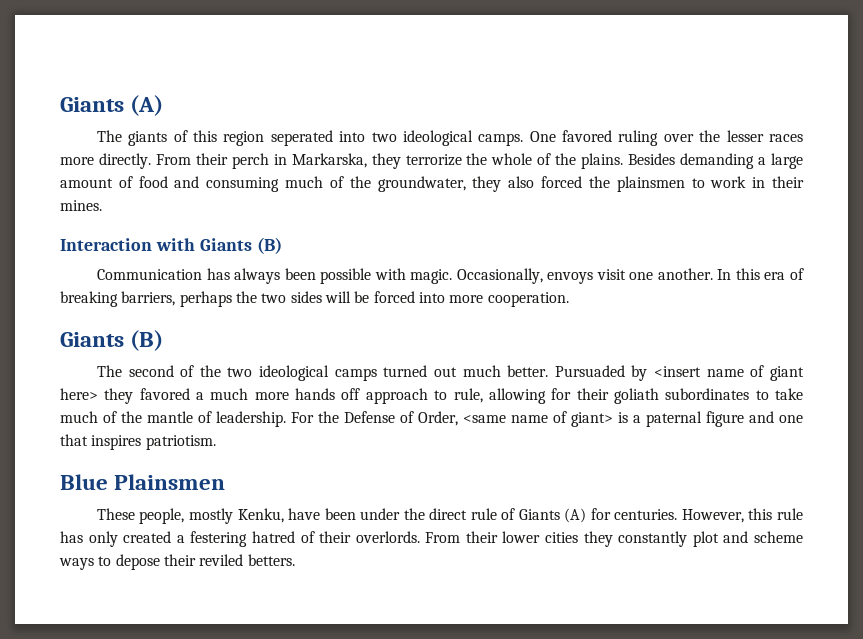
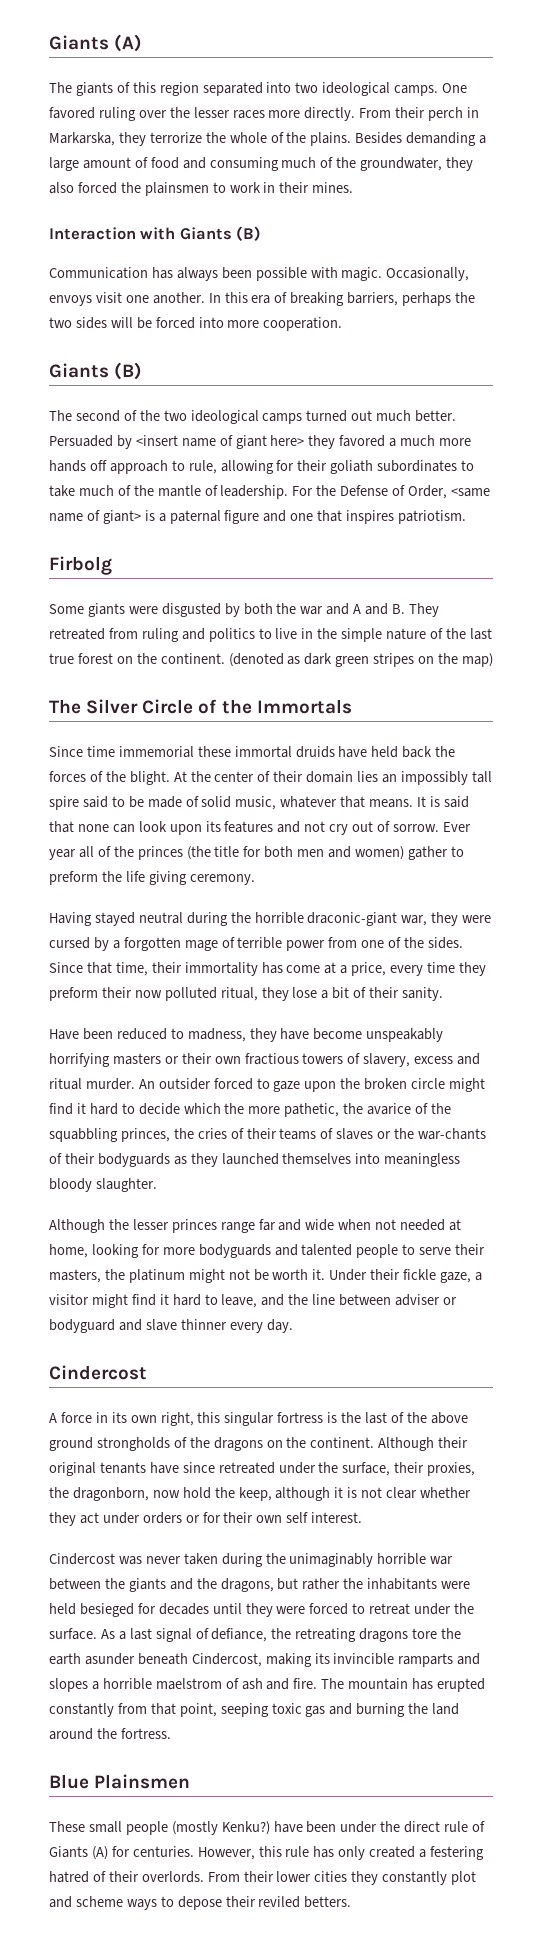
[270,130,333,146] seperated -> [202,82,263,96] separated
[554,365,625,377] Pursuaded -> [49,435,113,447] Persuaded
(216, 442) none -> [49,556,112,575] [49,603,439,617] [49,628,492,642] [49,653,493,667] [49,699,352,714] [49,746,456,758] [49,771,492,785] [49,796,469,810] [49,821,471,835] [49,846,464,860] [49,871,255,885] [49,912,492,926] [49,937,463,951] [49,962,486,976] [49,987,444,1001] [49,1028,444,1042] [49,1053,481,1067] [49,1078,486,1092] [49,1103,451,1117] [49,1128,487,1142] [49,1153,461,1167] [49,1178,157,1192] [49,1219,462,1233] [49,1244,486,1258] [49,1269,482,1283] [49,1294,457,1308] [49,1319,293,1333] [49,1365,147,1380] [49,1412,468,1426] [49,1437,469,1451] [49,1462,476,1476] [49,1487,472,1501] [49,1512,363,1526] [49,1553,454,1567] [49,1578,471,1592] [49,1603,475,1617] [49,1628,462,1642] [49,1653,481,1667] [49,1678,486,1692] [49,1703,460,1717] [49,1728,171,1740] // Firbolg // Some giants were disgusted by both the war and A and B. They retreated from ruling and politics to live in the simple nature of the last true forest on the continent. (denoted as dark green stripes on the map) // The Silver Circle of the Immortals // Since time immemorial these immortal druids have held back the forces of the blight. At the center of their domain lies an impossibly tall spire said to be made of solid music, whatever that means. It is said that none can look upon its features and not cry out of sorrow. Ever year all of the princes (the title for both men and women) gather to preform the life giving ceremony. // Having stayed neutral during the horrible draconic-giant war, they were cursed by a forgotten mage of terrible power from one of the sides. Since that time, their immortality has come at a price, every time they preform their now polluted ritual, they lose a bit of their sanity. // Have been reduced to madness, they have become unspeakably horrifying masters or their own fractious towers of slavery, excess and ritual murder. An outsider forced to gaze upon the broken circle might find it hard to decide which the more pathetic, the avarice of the squabbling princes, the cries of their teams of slaves or the war-chants of their bodyguards as they launched themselves into meaningless bloody slaughter. // Although the lesser princes range far and wide when not needed at home, looking for more bodyguards and talented people to serve their masters, the platinum might not be worth it. Under their fickle gaze, a visitor might find it hard to leave, and the line between adviser or bodyguard and slave thinner every day. // Cindercost // A force in its own right, this singular fortress is the last of the above ground strongholds of the dragons on the continent. Although their original tenants have since retreated under the surface, their proxies, the dragonborn, now hold the keep, although it is not clear whether they act under orders or for their own self interest. // Cindercost was never taken during the unimaginably horrible war between the giants and the dragons, but rather the inhabitants were held besieged for decades until they were forced to retreat under the surface. As a last signal of defiance, the retreating dragons tore the earth asunder beneath Cindercost, making its invincible ramparts and slopes a horrible maelstrom of ash and fire. The mountain has erupted constantly from that point, seeping toxic gas and burning the land around the fortress.
[139,508,284,524] people, mostly Kenku, -> [88,1821,270,1835] small people (mostly Kenku?)

